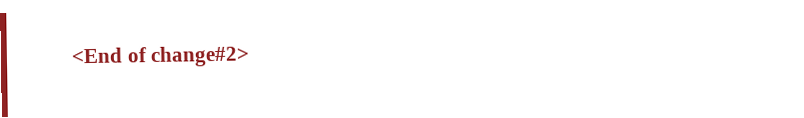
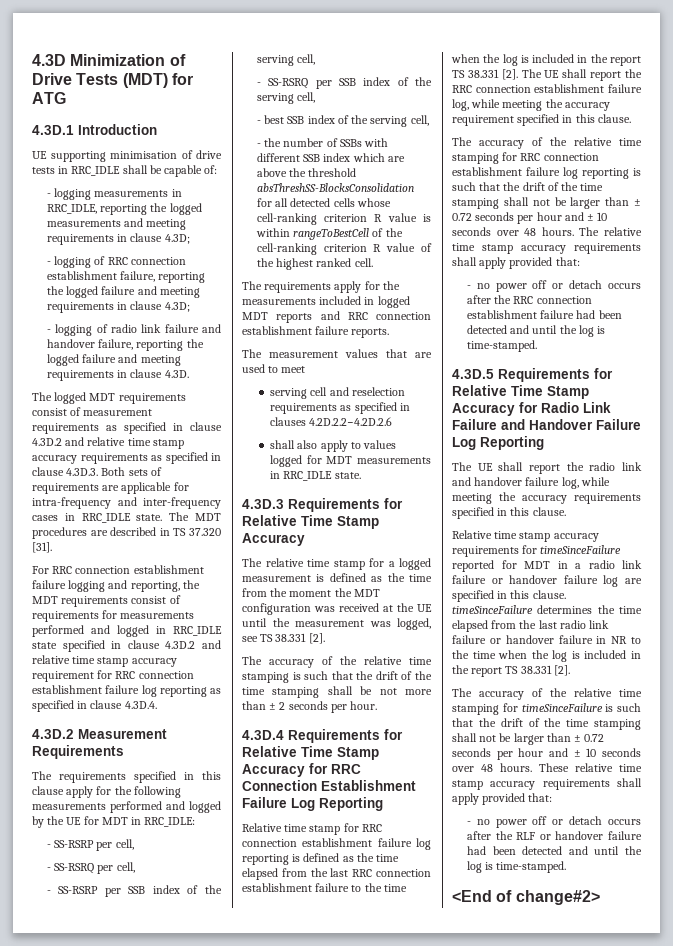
(71, 55) none -> [32,54,186,66] [32,73,193,88] [32,92,66,104] [32,124,157,135] [32,150,222,162] [32,165,218,177] [46,188,182,200] [46,203,202,215] [46,218,187,230] [46,233,190,245] [46,256,186,268] [46,271,206,283] [46,286,200,298] [46,301,190,313] [46,324,221,336] [46,339,204,351] [46,354,181,366] [46,369,189,381] [32,392,186,404] [32,407,153,416] [32,422,222,434] [32,437,184,449] [32,452,221,464] [32,467,162,476] [32,482,189,494] [32,497,221,509] [32,512,221,523] [32,527,221,539] [32,542,52,553] [32,565,204,574] [32,580,200,592] [32,595,181,607] [32,610,195,622] [32,625,222,637] [32,640,221,652] [32,655,177,667] [32,670,194,682] [32,685,221,697] [32,700,157,712] [32,729,167,739] [32,745,124,759] [32,771,221,783] [32,786,181,798] [32,801,221,813] [32,816,196,828] [46,839,134,851] [46,862,135,874] [46,885,222,897] [256,54,316,66] [256,77,432,89] [256,92,316,104] [256,115,429,127] [256,138,389,147] [256,153,405,162] [256,168,357,177] [256,183,414,192] [256,198,391,207] [256,213,431,225] [255,228,403,240] [256,243,432,255] [256,258,373,270] [242,281,400,293] [242,296,410,308] [242,311,431,323] [242,326,390,338] [242,349,432,358] [242,364,306,373] [270,387,405,399] [270,402,410,414] [270,417,393,426] [270,440,397,452] [270,455,431,467] [270,471,361,481] [242,498,403,512] [242,515,379,529] [242,533,305,546] [242,558,431,570] [242,573,432,582] [242,588,380,597] [242,603,432,615] [242,618,431,630] [242,633,325,644] [242,656,432,668] [242,671,432,683] [242,686,432,698] [242,701,378,713] [242,729,403,743] [242,746,379,760] [242,763,361,777] [242,780,416,791] [242,797,383,811] [242,823,382,835] [242,838,431,850] [242,853,400,865] [242,868,431,880] [242,883,407,892] [451,54,641,66] [452,69,642,81] [452,84,642,93] [452,99,610,111] [452,114,631,126] [452,137,642,149] [452,152,599,164] [452,167,641,179] [452,182,604,191] [452,197,641,209] [452,212,608,224] [452,227,642,236] [452,243,641,254] [452,257,580,269] [466,280,641,292] [466,295,592,304] [466,310,622,319] [466,325,606,337] [466,340,537,352] [452,368,613,382] [452,385,589,399] [452,402,611,416] [452,419,641,430] [452,436,544,450] [452,462,642,474] [452,477,610,489] [452,492,641,504] [452,507,566,519] [452,530,599,542] [452,545,622,557] [452,560,642,572] [452,575,642,587] [452,590,566,602] [452,605,642,614] [452,620,610,632] [452,635,641,644] [452,650,641,662] [452,665,570,677] [452,688,642,700] [452,703,641,715] [452,718,641,730] [452,733,605,745] [452,748,641,760] [452,763,642,772] [452,778,642,790] [452,793,553,805] [466,816,641,828] [466,831,642,840] [466,846,642,855] [466,861,567,873] 4.3D Minimization of Drive Tests (MDT) for ATG // 4.3D.1 Introduction // UE supporting minimisation of drive tests in RRC_IDLE shall be capable of: // - logging measurements in RRC_IDLE, reporting the logged measurements and meeting requirements in clause 4.3D; // - logging of RRC connection establishment failure, reporting the logged failure and meeting requirements in clause 4.3D; // - logging of radio link failure and handover failure, reporting the logged failure and meeting requirements in clause 4.3D. // The logged MDT requirements consist of measurement requirements as specified in clause 4.3D.2 and relative time stamp accuracy requirements as specified in clause 4.3D.3. Both sets of requirements are applicable for intra-frequency and inter-frequency cases in RRC_IDLE state. The MDT procedures are described in TS 37.320 [31]. // For RRC connection establishment failure logging and reporting, the MDT requirements consist of requirements for measurements performed and logged in RRC_IDLE state specified in clause 4.3D.2 and relative time stamp accuracy requirement for RRC connection establishment failure log reporting as specified in clause 4.3D.4. // 4.3D.2 Measurement Requirements // The requirements specified in this clause apply for the following measurements performed and logged by the UE for MDT in RRC_IDLE: // - SS-RSRP per cell, // - SS-RSRQ per cell, // - SS-RSRP per SSB index of the serving cell, // - SS-RSRQ per SSB index of the serving cell, // - best SSB index of the serving cell, // - the number of SSBs with different SSB index which are above the threshold absThreshSS-BlocksConsolidation for all detected cells whose cell-ranking criterion R value is within rangeToBestCell of the cell-ranking criterion R value of the highest ranked cell. // The requirements apply for the measurements included in logged MDT reports and RRC connection establishment failure reports. // The measurement values that are used to meet // serving cell and reselection requirements as specified in clauses 4.2D.2.2−4.2D.2.6 // shall also apply to values logged for MDT measurements in RRC_IDLE state. // 4.3D.3 Requirements for Relative Time Stamp Accuracy // The relative time stamp for a logged measurement is defined as the time from the moment the MDT configuration was received at the UE until the measurement was logged, see TS 38.331 [2]. // The accuracy of the relative time stamping is such that the drift of the time stamping shall be not more than ± 2 seconds per hour. // 4.3D.4 Requirements for Relative Time Stamp Accuracy for RRC Connection Establishment Failure Log Reporting // Relative time stamp for RRC connection establishment failure log reporting is defined as the time elapsed from the last RRC connection establishment failure to the time when the log is included in the report TS 38.331 [2]. The UE shall report the RRC connection establishment failure log, while meeting the accuracy requirement specified in this clause. // The accuracy of the relative time stamping for RRC connection establishment failure log reporting is such that the drift of the time stamping shall not be larger than ± 0.72 seconds per hour and ± 10 seconds over 48 hours. The relative time stamp accuracy requirements shall apply provided that: // - no power off or detach occurs after the RRC connection establishment failure had been detected and until the log is time-stamped. // 4.3D.5 Requirements for Relative Time Stamp Accuracy for Radio Link Failure and Handover Failure Log Reporting // The UE shall report the radio link and handover failure log, while meeting the accuracy requirements specified in this clause. // Relative time stamp accuracy requirements for timeSinceFailure reported for MDT in a radio link failure or handover failure log are specified in this clause. timeSinceFailure determines the time elapsed from the last radio link failure or handover failure in NR to the time when the log is included in the report TS 38.331 [2]. // The accuracy of the relative time stamping for timeSinceFailure is such that the drift of the time stamping shall not be larger than ± 0.72 seconds per hour and ± 10 seconds over 48 hours. These relative time stamp accuracy requirements shall apply provided that: // - no power off or detach occurs after the RLF or handover failure had been detected and until the log is time-stamped. //

